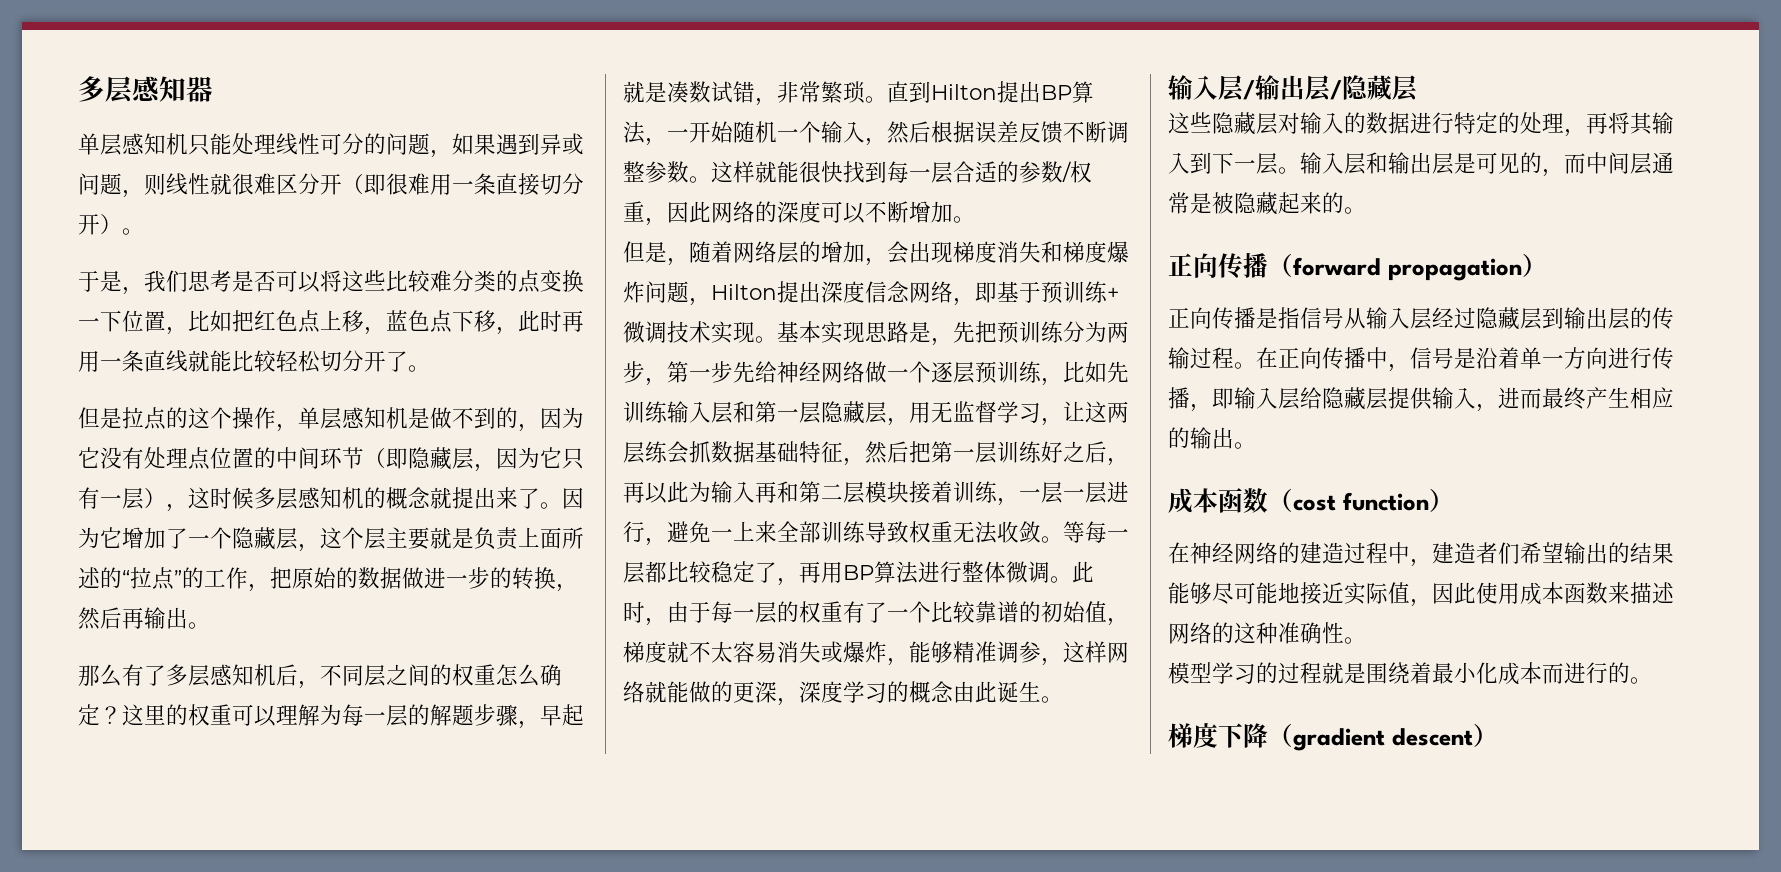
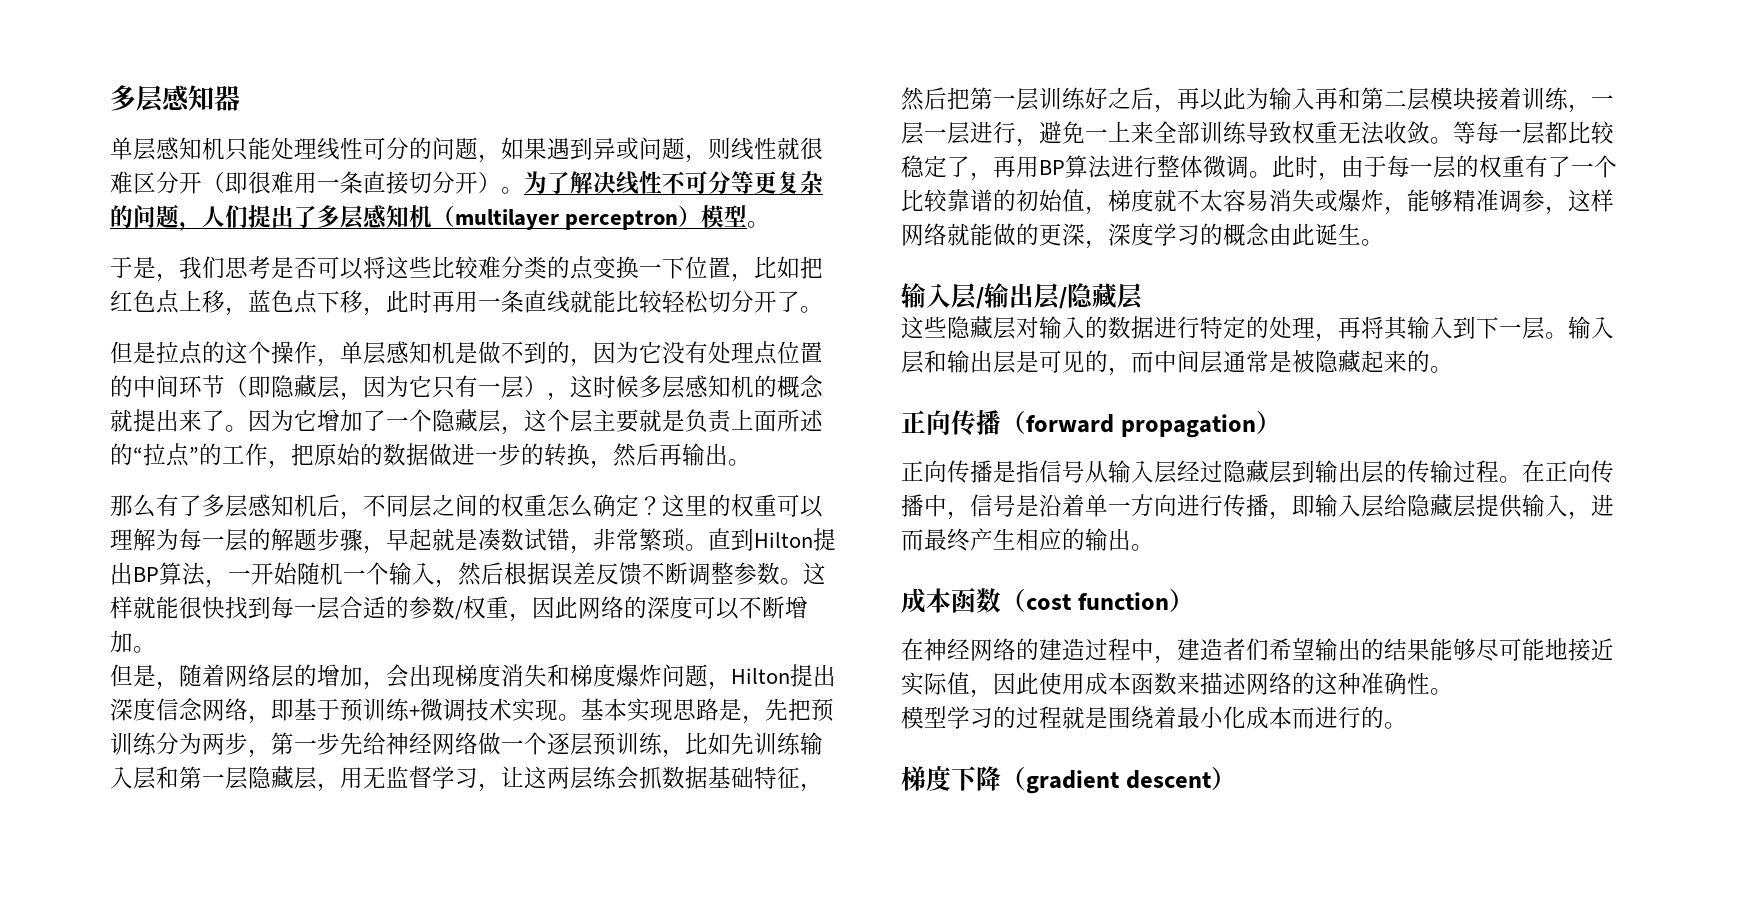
(144, 231) none -> [524,171,823,195] [110,204,771,231] 为了解决线性不可分等更复杂的问题，人们提出了多层感知机（multilayer perceptron）模型。

